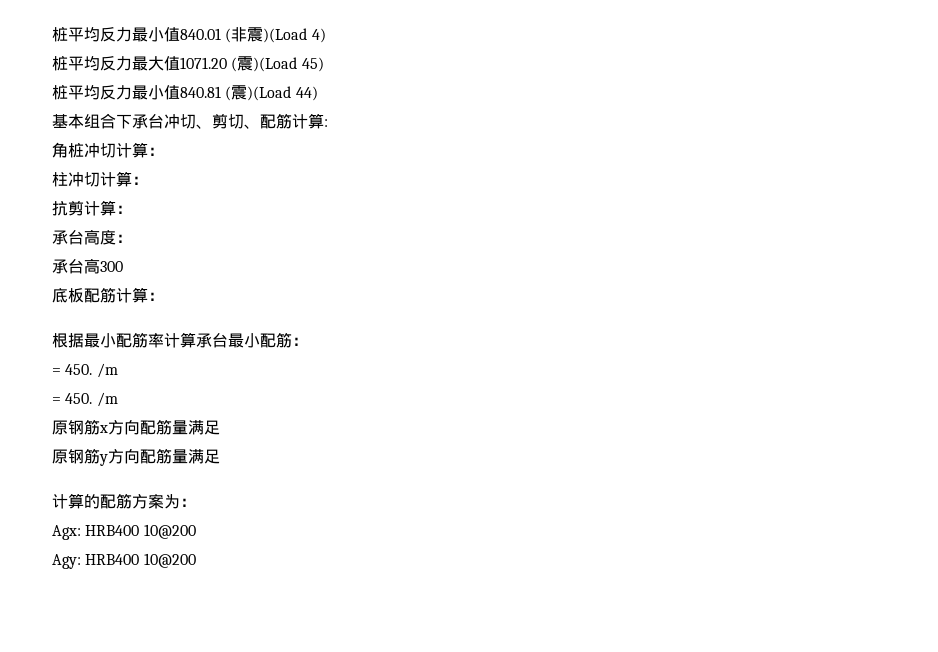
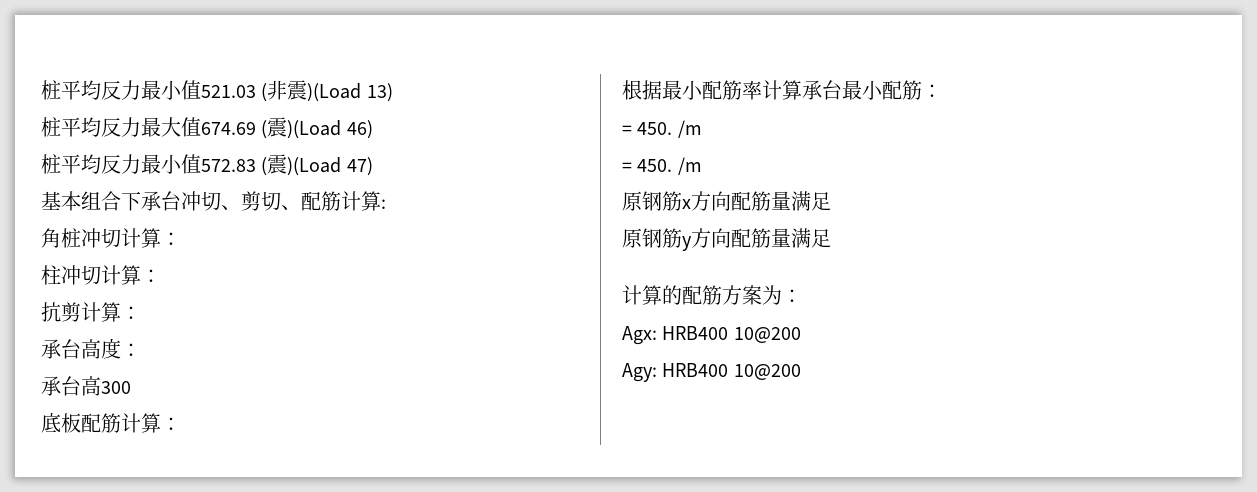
[52,26,221,42] 桩平均反力最小值840.01 -> [41,80,256,100] 桩平均反力最小值521.03
[311,28,326,43] 4) -> [366,83,393,102] 13)
[180,56,324,72] [52,84,318,101] 1071.20 (震)(Load 45) // 桩平均反力最小值840.81 (震)(Load 44) -> [201,117,373,139] [41,154,373,176] 674.69 (震)(Load 46) // 桩平均反力最小值572.83 (震)(Load 47)

